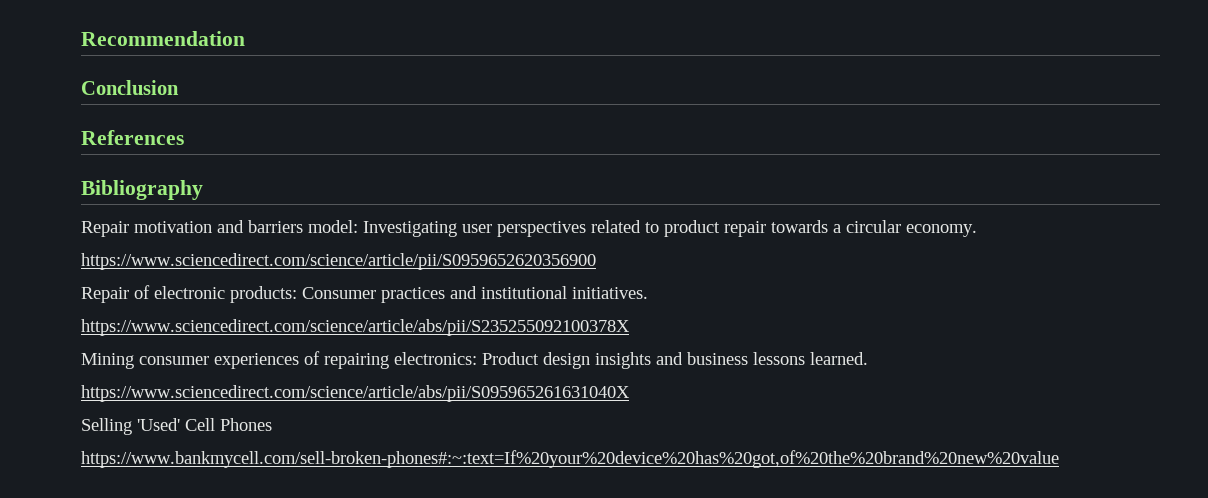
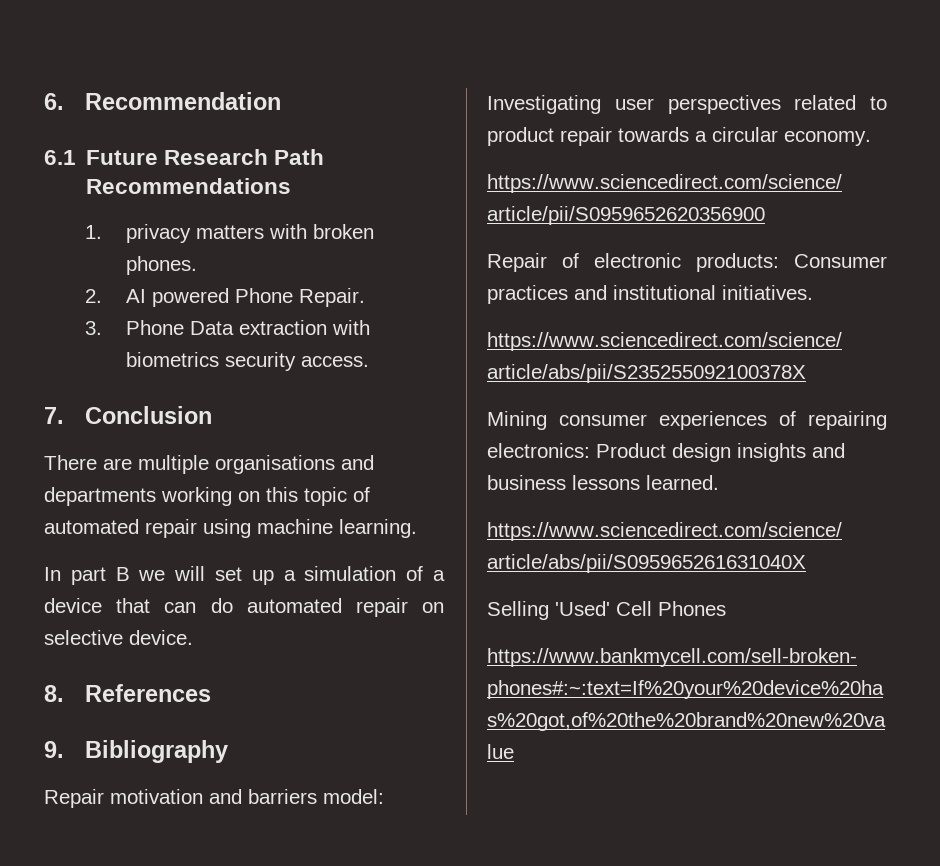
(81, 38) none -> [44,93,64,110] 6.
[81,80,179,95] Conclusion // -> [44,149,325,165] [86,178,292,194] [84,224,374,243] [125,256,197,275] [84,288,365,307] [84,320,370,335] [125,352,369,371] [44,406,212,424] [44,455,374,474] [44,487,370,506] [44,519,417,538] [44,566,446,585] [44,598,444,617] [44,630,193,645] [44,685,64,702] 6.1 Future Research Path Recommendations // 1. privacy matters with broken phones. // 2. AI powered Phone Repair. // 3. Phone Data extraction with biometrics security access. // 7. Conclusion // There are multiple organisations and departments working on this topic of automated repair using machine learning. // In part B we will set up a simulation of a device that can do automated repair on selective device. // 8.
(184, 137) none -> [44,741,64,758] 9.

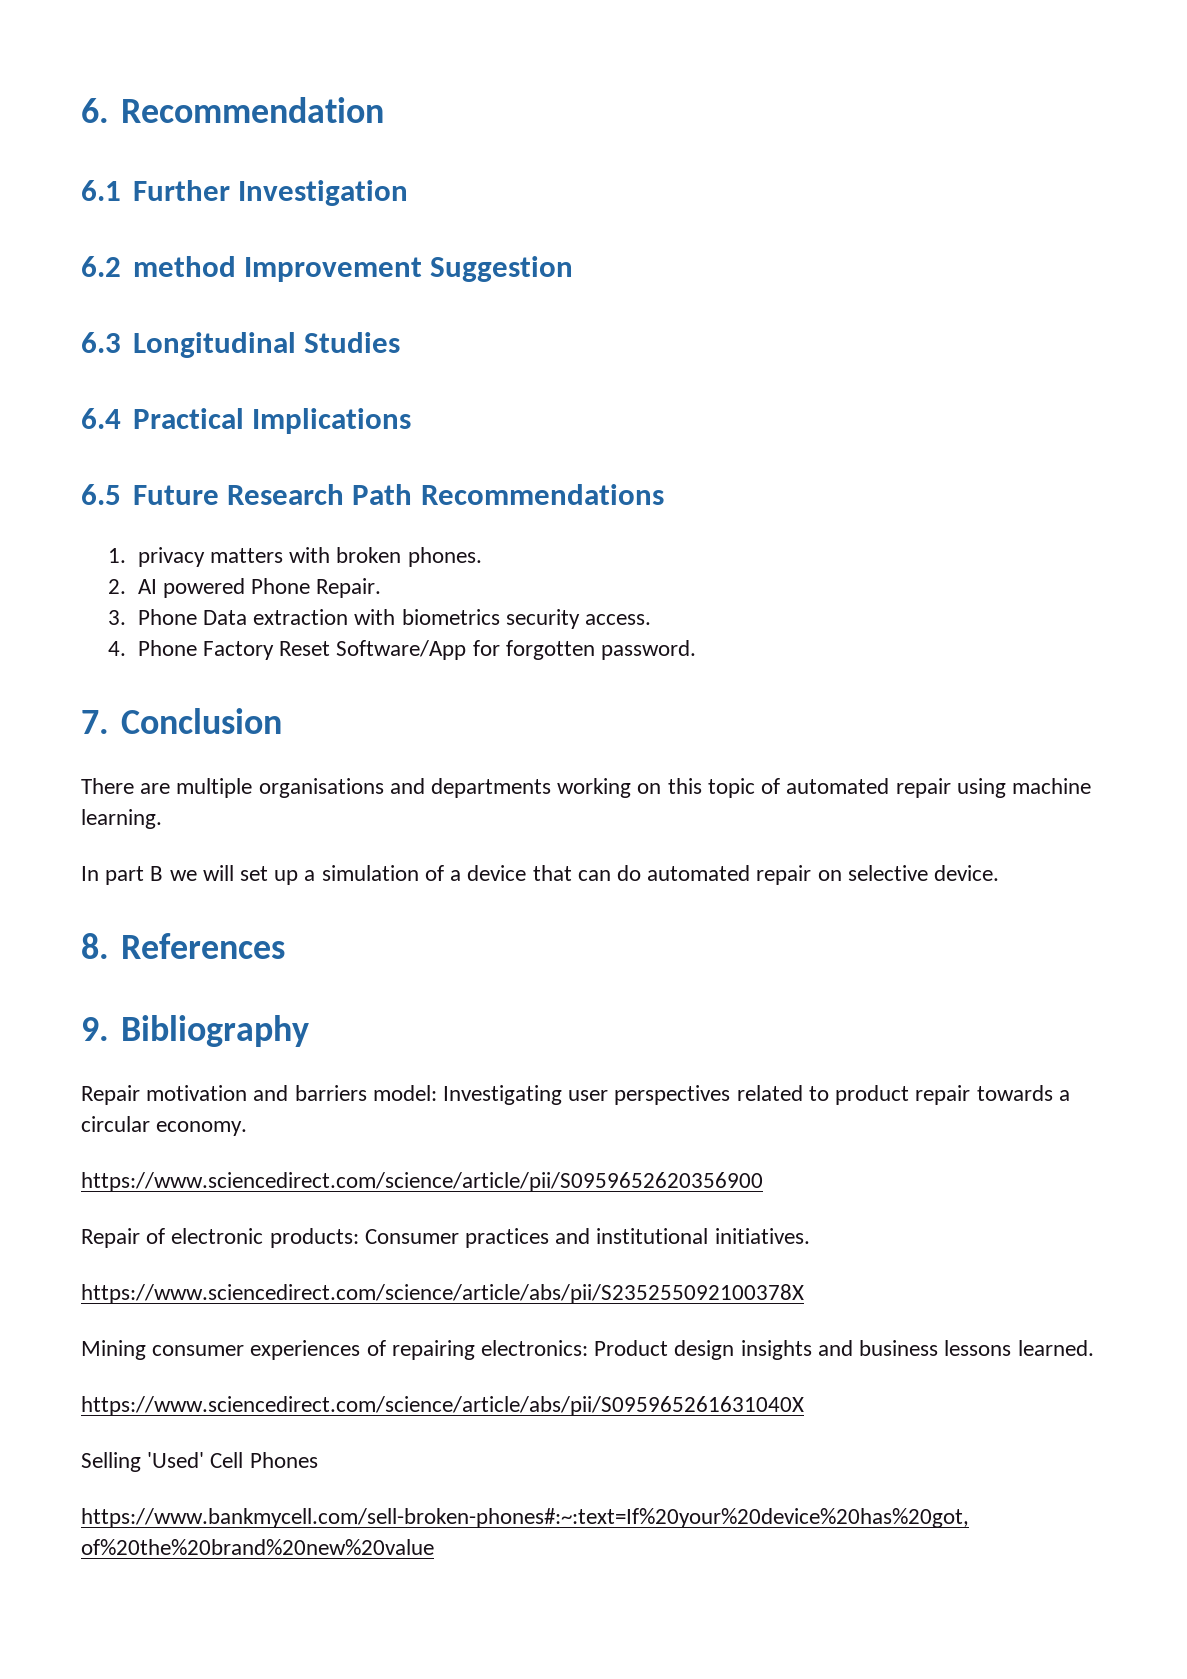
(76, 157) none -> [132,180,408,206] [81,256,574,282] [81,332,400,358] [81,408,411,434] [81,484,121,505] Further Investigation // 6.2 method Improvement Suggestion // 6.3 Longitudinal Studies // 6.4 Practical Implications // 6.5
(369, 361) none -> [108,640,696,660] // 4. Phone Factory Reset Software/App for forgotten password.

